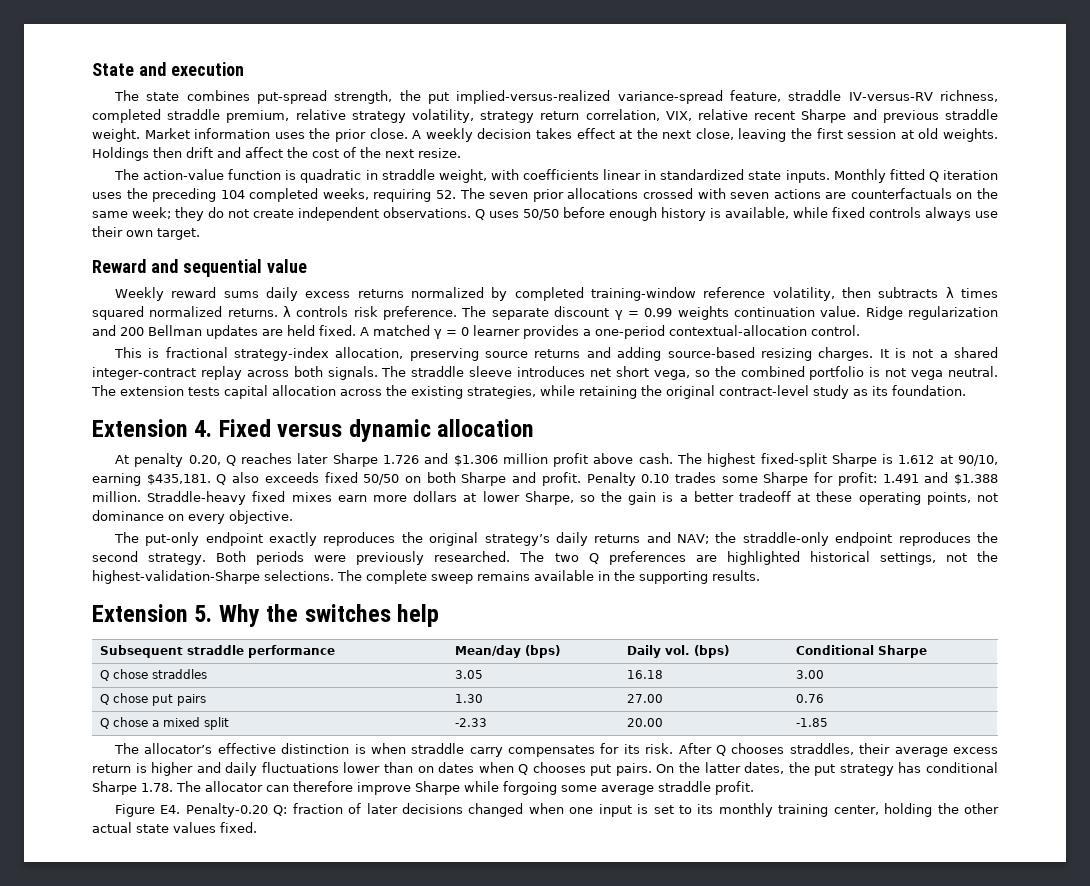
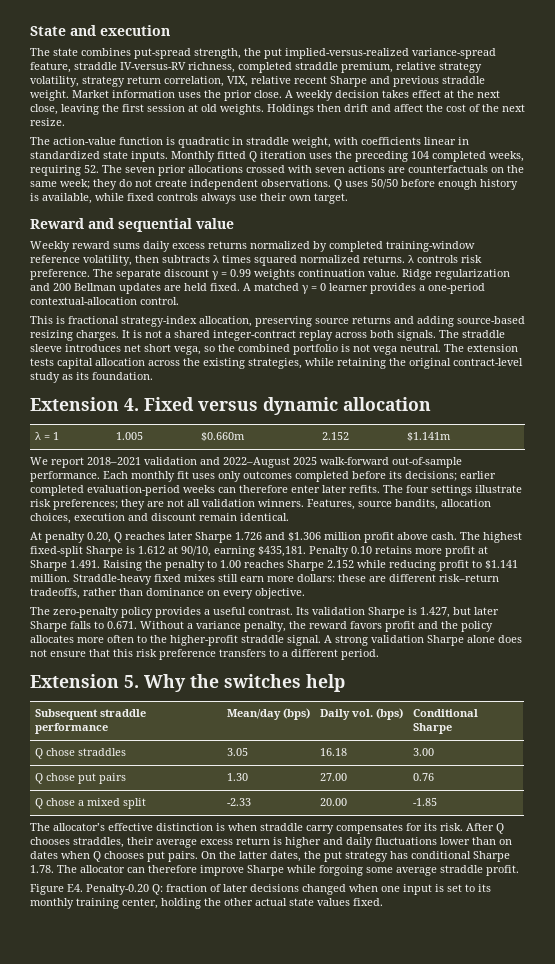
(535, 428) none -> [34,432,59,440] [115,432,143,440] [200,432,245,441] [321,432,349,440] [406,432,451,441] [30,457,462,468] [30,471,496,482] [30,485,522,496] [30,499,491,510] [30,513,289,524] // λ = 1 | 1.005 | $0.660m | 2.152 | $1.141m // We report 2018–2021 validation and 2022–August 2025 walk-forward out-of-sample performance. Each monthly fit uses only outcomes completed before its decisions; earlier completed evaluation-period weeks can therefore enter later refits. The four settings illustrate risk preferences; they are not all validation winners. Features, source bandits, allocation choices, execution and discount remain identical.
[216,472,998,486] Q also exceeds fixed 50/50 on both Sharpe and profit. Penalty 0.10 trades some Sharpe for profit: 1.491 and $1.388 -> [309,546,488,557] [30,560,518,571] Penalty 0.10 retains more profit at Sharpe 1.491. Raising the penalty to 1.00 reaches Sharpe 2.152 while reducing profit to $1.141
(332, 497) none -> [218,574,238,582] still
[413,491,998,505] dollars at lower Sharpe, so the gain is a better tradeoff at these operating points, not -> [297,574,499,582] [30,588,143,599] dollars: these are different risk–return tradeoffs, rather than
[145,532,999,546] [92,551,998,565] [92,570,760,584] put-only endpoint exactly reproduces the original strategy’s daily returns and NAV; the straddle-only endpoint reproduces the second strategy. Both periods were previously researched. The two Q preferences are highlighted historical settings, not the highest-validation-Sharpe selections. The complete sweep remains available in the supporting results. -> [53,607,499,618] [30,621,493,632] [30,635,522,646] [30,649,379,660] zero-penalty policy provides a useful contrast. Its validation Sharpe is 1.427, but later Sharpe falls to 0.671. Without a variance penalty, the reward favors profit and the policy allocates more often to the higher-profit straddle signal. A strong validation Sharpe alone does not ensure that this risk preference transfers to a different period.

